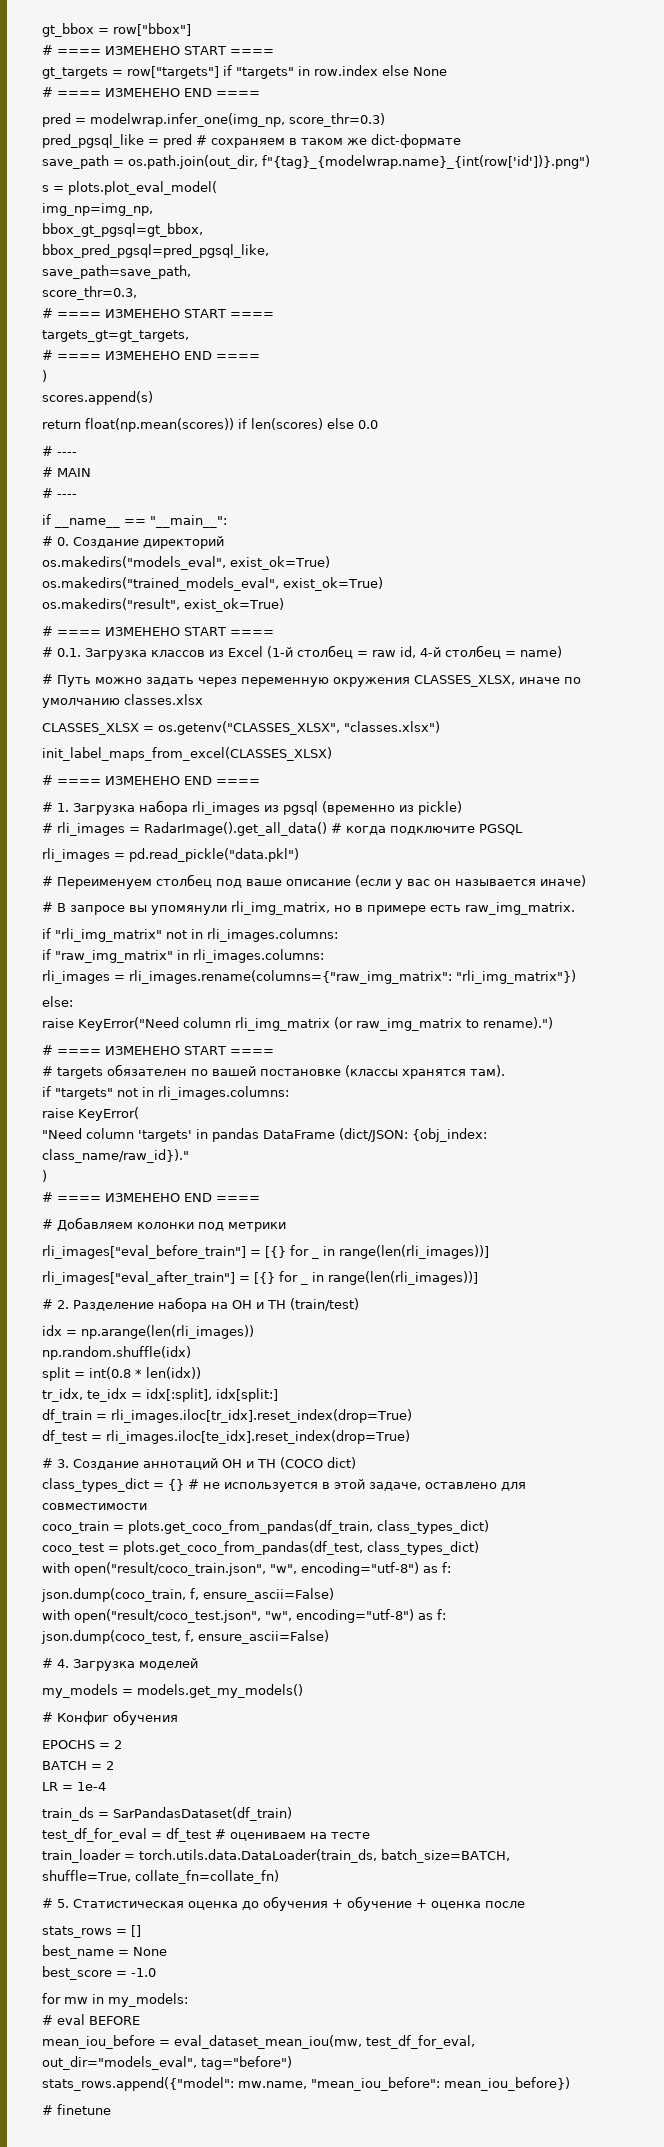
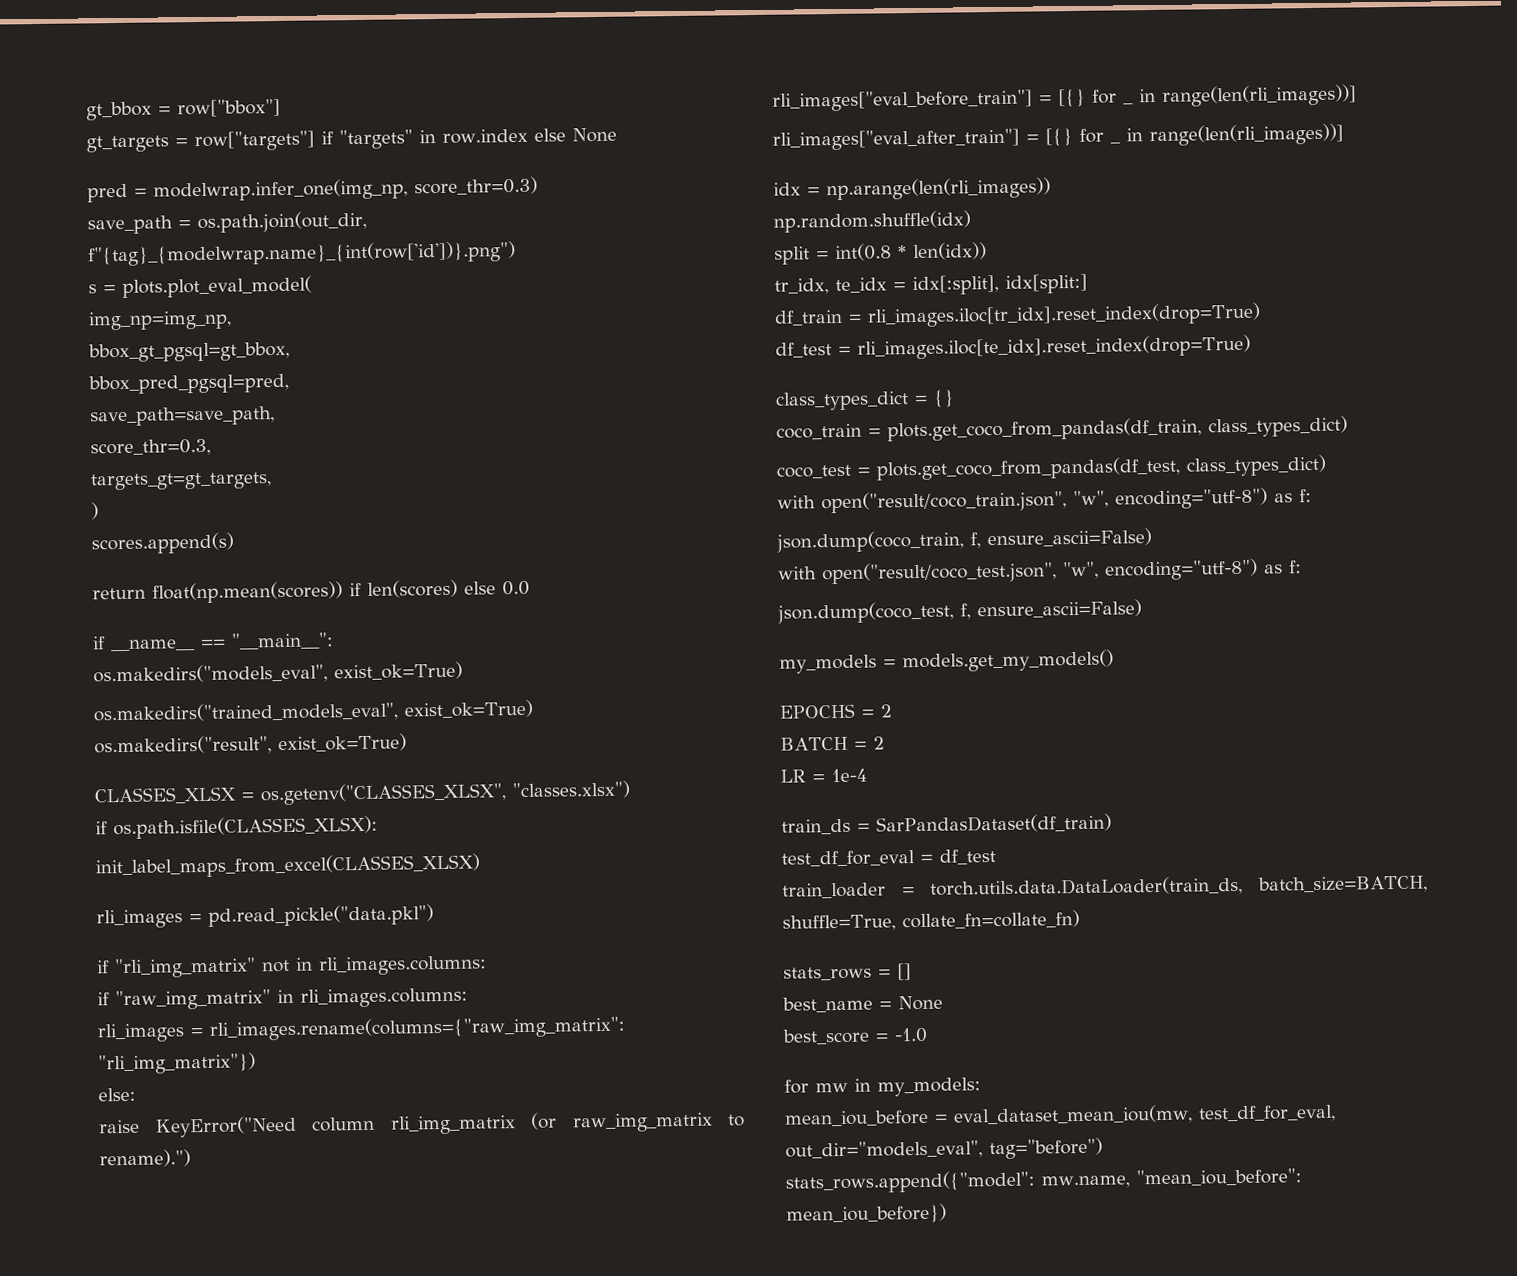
[42,45,274,55] // # ==== ИЗМЕНЕНО START ==== -> (281, 108) none
[42,87,260,97] // # ==== ИЗМЕНЕНО END ==== -> (617, 135) none
[42,134,461,148] // pred_pgsql_like = pred # сохраняем в таком же dict-формате -> (538, 186) none
[42,244,269,258] bbox_pred_pgsql=pred_pgsql_like, -> [88,373,289,395] bbox_pred_pgsql=pred,
[42,308,274,318] [42,330,189,342] [42,350,260,360] # ==== ИЗМЕНЕНО START ==== // targets_gt=gt_targets, // # ==== ИЗМЕНЕНО END ==== -> [90,472,272,491] targets_gt=gt_targets,
[42,446,77,456] [42,467,91,477] [42,488,77,498] // # ---- // # MAIN // # ---- -> (530, 588) none
[42,536,224,549] // # 0. Создание директорий -> (334, 641) none
[42,626,274,636] [42,645,562,660] [42,674,581,687] [42,694,203,708] // # ==== ИЗМЕНЕНО START ==== // # 0.1. Загрузка классов из Excel (1-й столбец = raw id, 4-й столбец = name) // # Путь можно задать через переменную окружения CLASSES_XLSX, иначе по умолчанию classes.xlsx -> (407, 743) none
(440, 727) none -> [95,815,378,840] // if os.path.isfile(CLASSES_XLSX):
[42,775,260,785] [42,800,462,815] [42,822,523,836] [42,848,299,862] [42,874,586,889] [42,901,575,915] # ==== ИЗМЕНЕНО END ==== // # 1. Загрузка набора rli_images из pgsql (временно из pickle) // # rli_images = RadarImage().get_all_data() # когда подключите PGSQL // rli_images = pd.read_pickle("data.pkl") // # Переименуем столбец под ваше описание (если у вас он называется иначе) // # В запросе вы упомянули rli_img_matrix, но в примере есть raw_img_matrix. -> [96,904,434,929] rli_images = pd.read_pickle("data.pkl")
[42,1045,274,1055] [42,1064,505,1079] [42,1086,289,1100] [42,1107,139,1121] [42,1128,487,1142] [42,1149,189,1163] [42,1170,47,1182] [42,1192,260,1202] [42,1217,286,1232] // # ==== ИЗМЕНЕНО START ==== // # targets обязателен по вашей постановке (классы хранятся там). // if "targets" not in rli_images.columns: // raise KeyError( // "Need column 'targets' in pandas DataFrame (dict/JSON: {obj_index: class_name/raw_id})." // ) // # ==== ИЗМЕНЕНО END ==== // # Добавляем колонки под метрики -> (191, 1158) none
[42,1297,359,1312] // # 2. Разделение набора на ОН и ТН (train/test) -> (1344, 135) none
[42,1457,356,1470] [42,1478,526,1492] [42,1503,147,1510] # 3. Создание аннотаций ОН и ТН (COCO dict) // class_types_dict = {} # не используется в этой задаче, оставлено для совместимости -> [775,389,955,411] class_types_dict = {}
[42,1658,198,1671] // # 4. Загрузка моделей -> (1142, 609) none
[42,1710,178,1725] // # Конфиг обучения -> (1114, 661) none
[215,1829,370,1841] # оцениваем на тесте -> (996, 857) none
[42,1896,525,1911] // # 5. Статистическая оценка до обучения + обучение + оценка после -> (1080, 919) none
[42,2014,140,2025] // # eval BEFORE -> (981, 1087) none
[42,2104,111,2115] // # finetune -> (947, 1214) none

